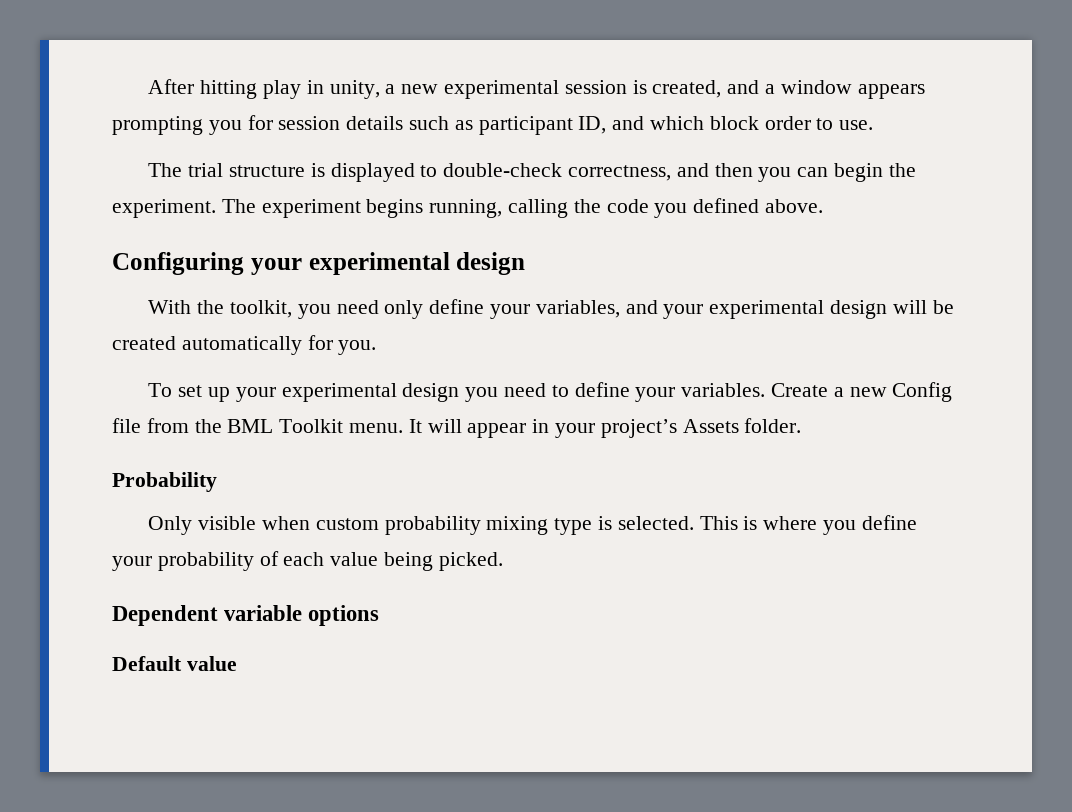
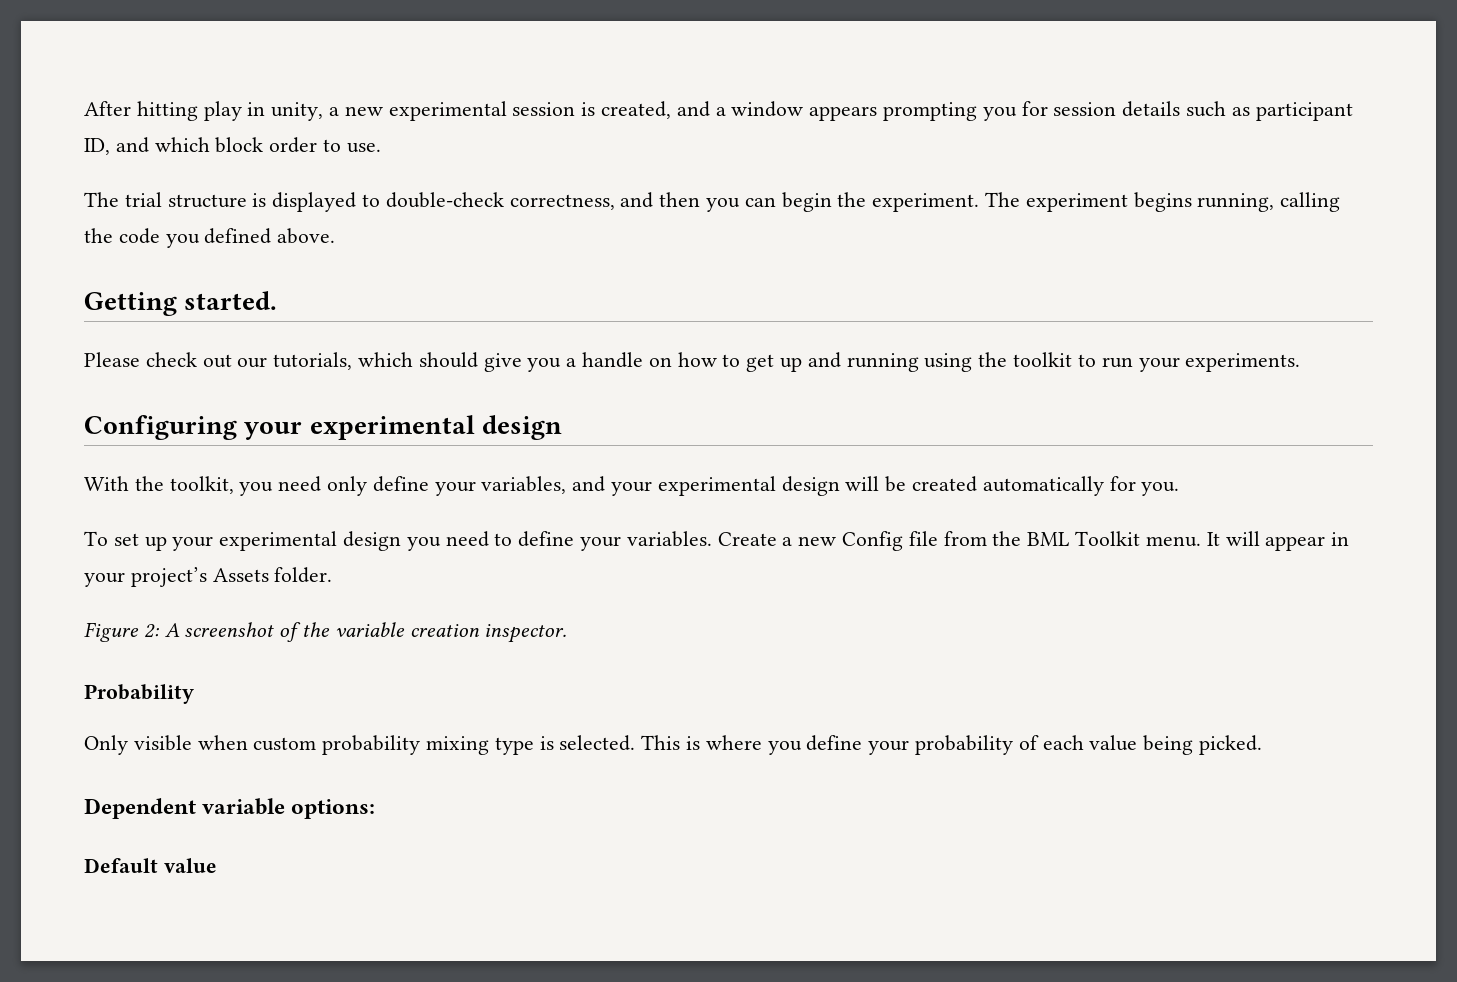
(824, 206) none -> [84,291,278,316] [84,352,1301,372] // Getting started. // Please check out our tutorials, which should give you a handle on how to get up and running using the toolkit to run your experiments.
(802, 425) none -> [84,622,568,643] // Figure 2: A screenshot of the variable creation inspector.
[308,605,380,626] options -> [291,799,376,819] options:

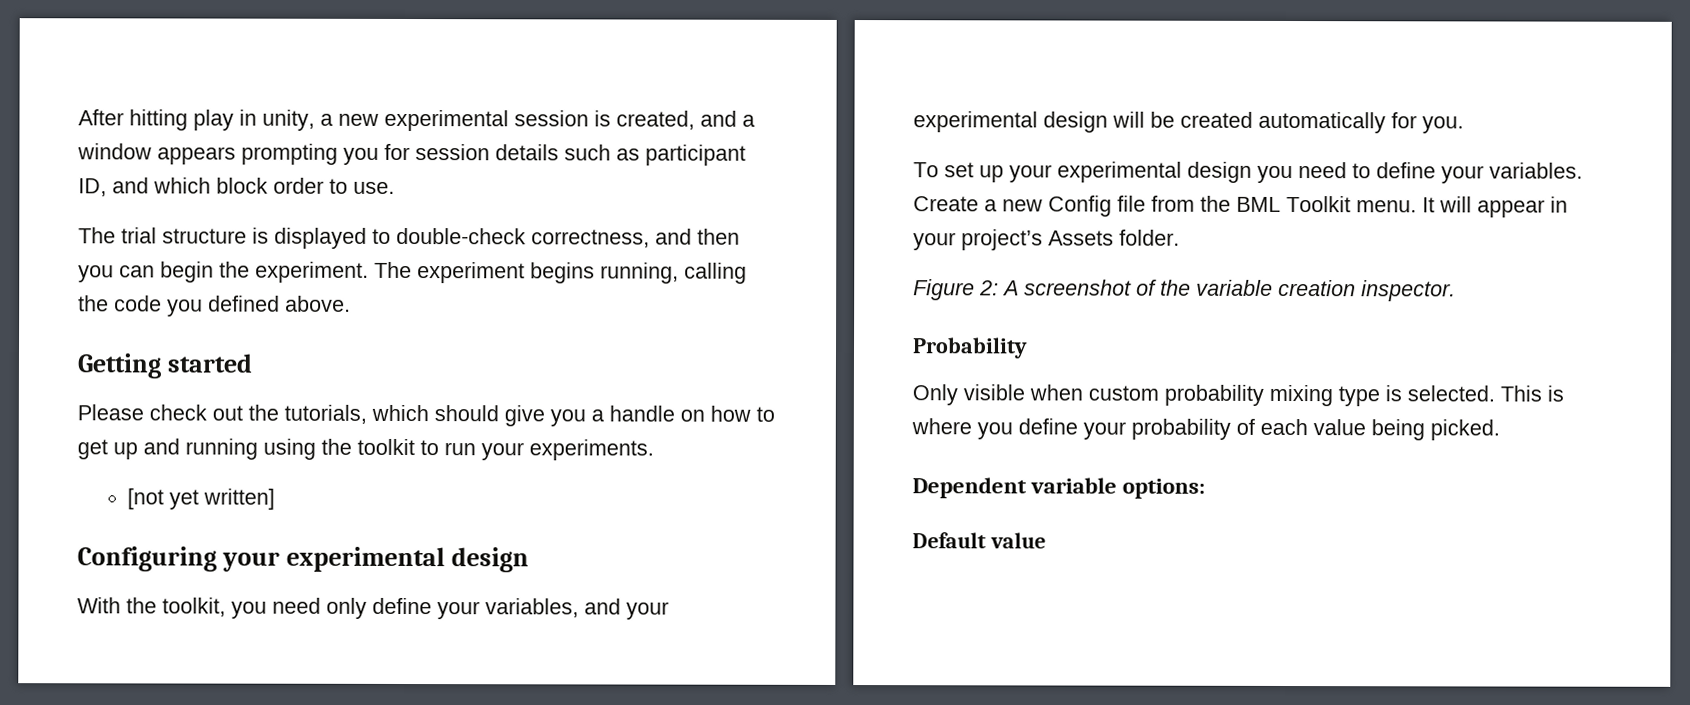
[184,291,278,310] started. -> [166,353,252,373] started
[237,357,268,368] our -> [248,404,279,421] the
(1301, 362) none -> [127,488,276,510] // [not yet written]

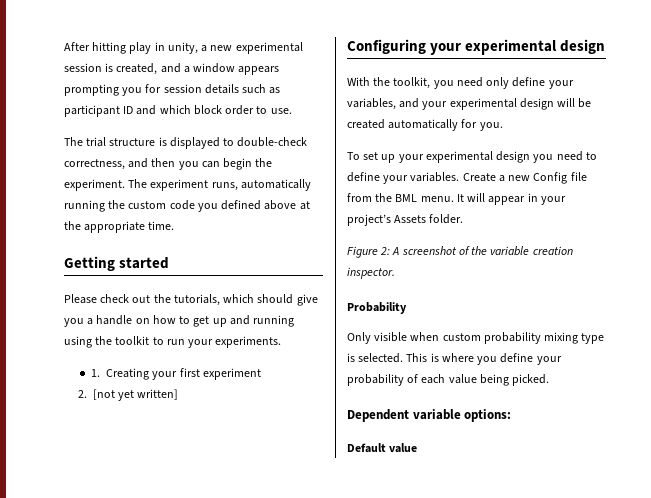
[78,178,107,197] ID, -> [123,106,134,114] ID
[530,262,747,284] [78,295,351,317] begins running, calling the code you defined above. -> [211,179,311,191] [64,200,310,212] [64,221,175,233] runs, automatically running the custom code you defined above at the appropriate time.
(654, 450) none -> [91,368,261,380] [77,390,87,398] 1. Creating your first experiment // 2.
[1286,196,1351,213] Toolkit -> (418, 198) none

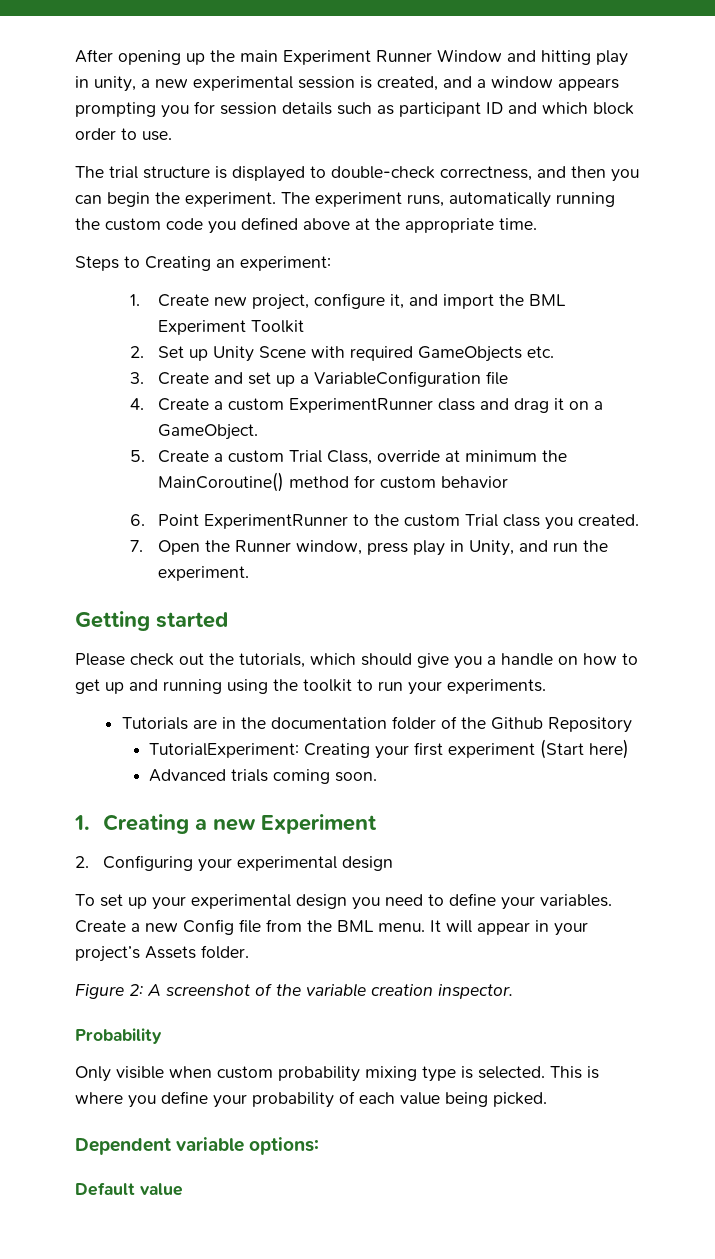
(90, 46) none -> [118,49,536,65] opening up the main Experiment Runner Window and
(175, 225) none -> [75,256,331,271] [130,293,566,310] [157,320,304,335] [130,346,554,362] [130,371,508,387] [130,398,603,413] [157,424,258,440] [130,450,567,465] [157,472,508,492] [130,514,639,530] [130,540,608,556] [157,566,249,581] // Steps to Creating an experiment: // 1. Create new project, configure it, and import the BML Experiment Toolkit // 2. Set up Unity Scene with required GameObjects etc. // 3. Create and set up a VariableConfiguration file // 4. Create a custom ExperimentRunner class and drag it on a GameObject. // 5. Create a custom Trial Class, override at minimum the MainCoroutine() method for custom behavior // 6. Point ExperimentRunner to the custom Trial class you created. // 7. Open the Runner window, press play in Unity, and run the experiment.
[91,368,261,380] [77,389,179,401] [347,39,606,55] [347,77,574,89] [347,98,592,110] [347,119,503,131] 1. Creating your first experiment // 2. [not yet written] // Configuring your experimental design // With the toolkit, you need only define your variables, and your experimental design will be created automatically for you. -> [121,716,632,733] [149,739,630,759] [149,769,378,784] [74,814,377,834] [75,855,393,872] Tutorials are in the documentation folder of the Github Repository // TutorialExperiment: Creating your first experiment (Start here) // Advanced trials coming soon. // 1. Creating a new Experiment // 2. Configuring your experimental design

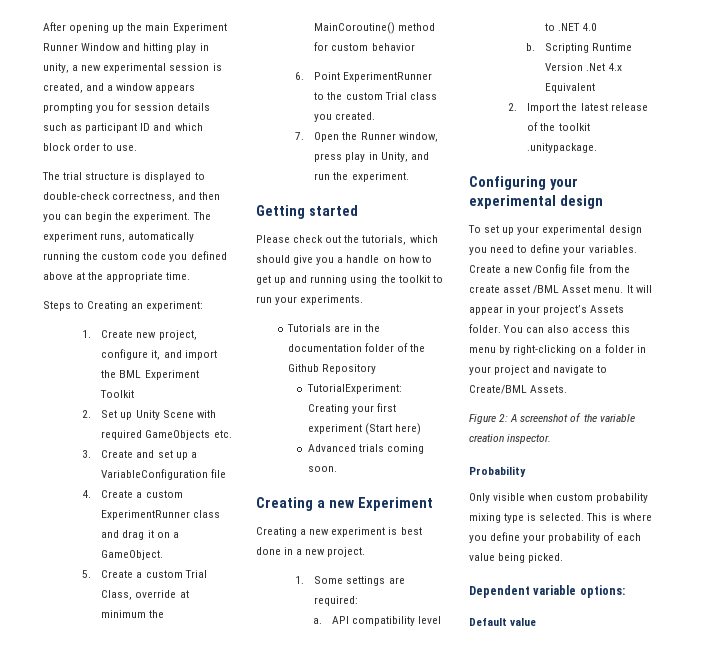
[74,815,90,830] 1. -> (337, 469) none
[75,856,89,868] 2. -> [256,527,422,537] [256,547,366,557] [294,576,405,586] [314,596,359,606] [312,616,442,626] [545,23,598,31] [525,43,633,53] [545,63,623,71] [545,83,596,93] [507,103,648,113] [527,122,590,131] [527,143,598,153] Creating a new experiment is best done in a new project. // 1. Some settings are required: // a. API compatibility level to .NET 4.0 // b. Scripting Runtime Version .Net 4.x Equivalent // 2. Import the latest release of the toolkit .unitypackage. //
[337,920,374,932] BML -> [469,285,591,294] create asset /BML Asset
(249, 952) none -> [503,325,630,333] [469,344,646,355] [469,365,608,375] [469,385,568,394] You can also access this menu by right-clicking on a folder in your project and navigate to Create/BML Assets.

